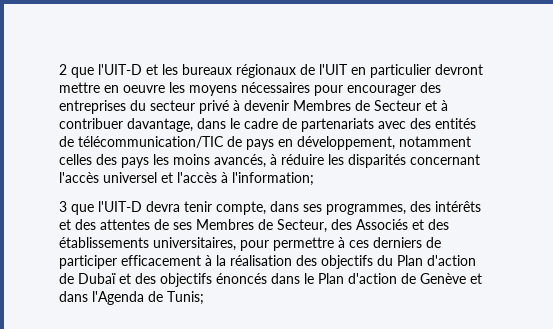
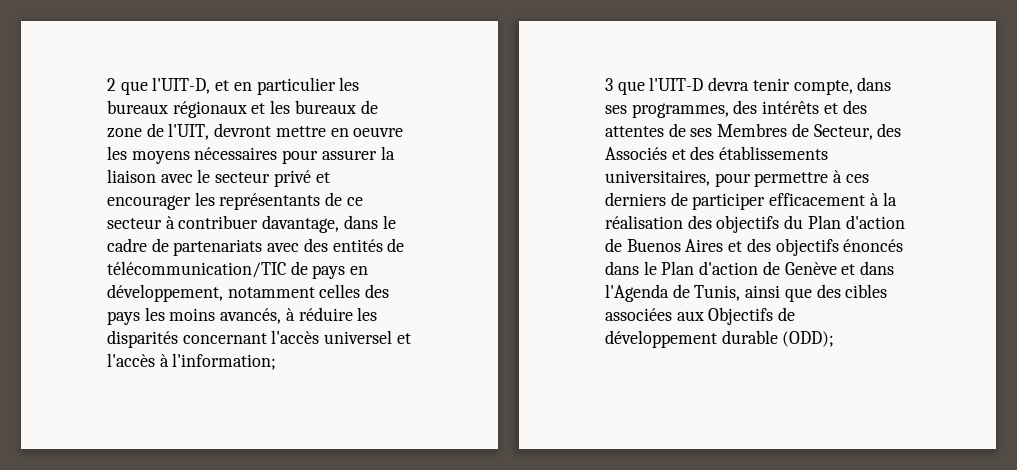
[98,64,431,78] l'UIT-D et les bureaux régionaux de l'UIT en particulier -> [152,77,360,95] [107,100,378,118] [107,123,210,140] l'UIT-D, et en particulier les bureaux régionaux et les bureaux de zone de l'UIT,
[347,82,441,96] [59,100,437,114] encourager des entreprises du secteur privé à devenir Membres de Secteur et -> [321,146,395,160] [107,169,330,187] [107,192,363,210] [107,218,162,229] assurer la liaison avec le secteur privé et encourager les représentants de ce secteur
[78,273,116,284] Dubaï -> [626,239,724,252] Buenos Aires
[167,291,204,305] Tunis; -> [694,284,888,302] [605,307,796,325] [605,330,835,348] Tunis, ainsi que des cibles associées aux Objectifs de développement durable (ODD);

